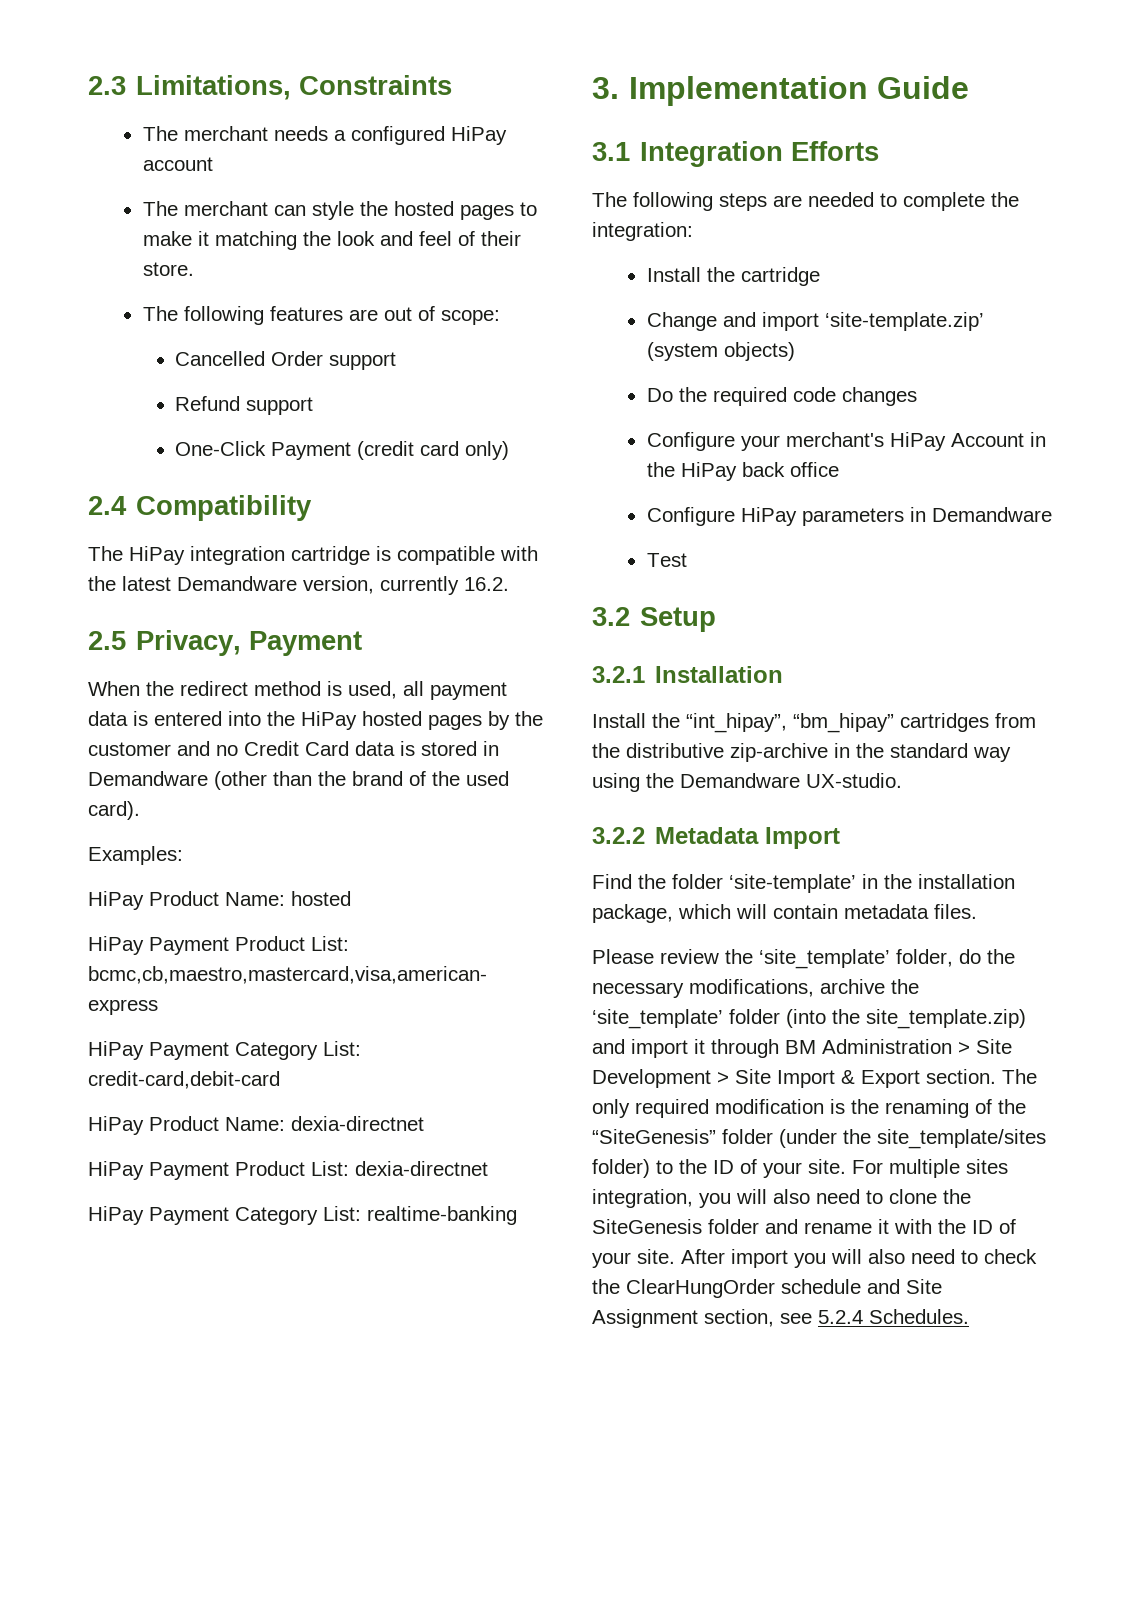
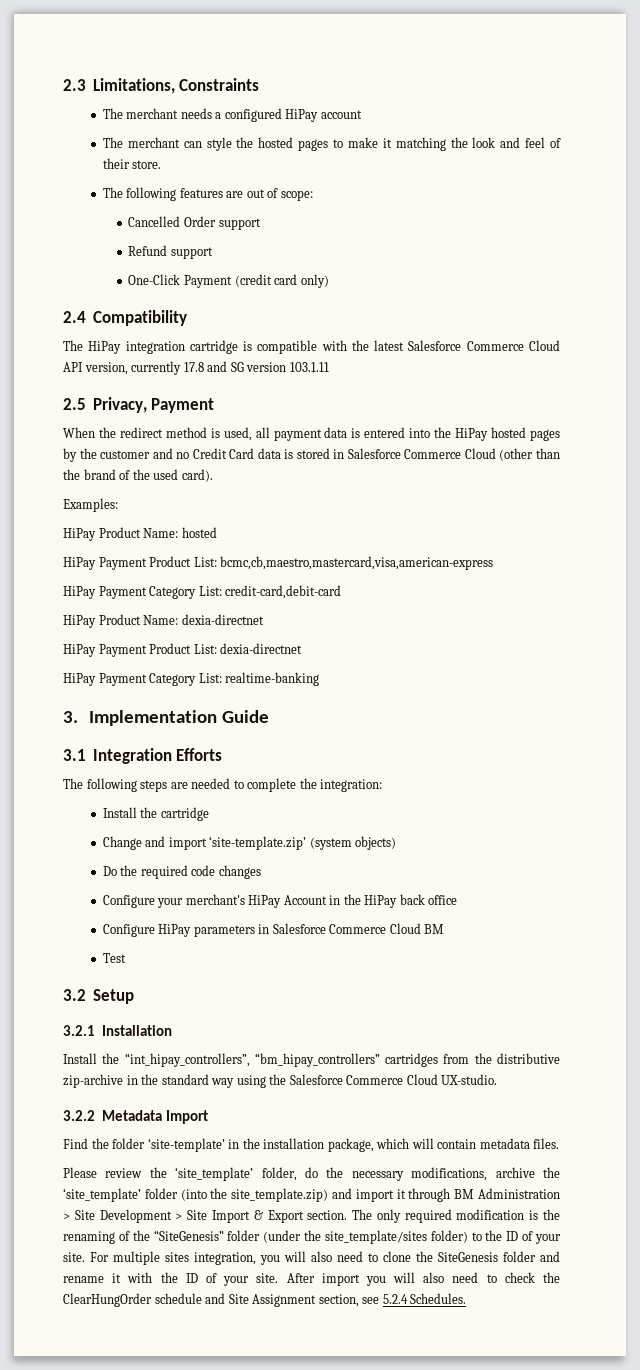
[177,576,509,595] Demandware version, currently 16.2. -> [408,340,560,351] [63,361,329,375] Salesforce Commerce Cloud API version, currently 17.8 and SG version 103.1.11
[88,771,208,786] Demandware -> [347,448,496,459] Salesforce Commerce Cloud
[931,507,1052,522] Demandware -> [272,923,445,934] Salesforce Commerce Cloud BM
[686,713,894,733] “int_hipay”, “bm_hipay” -> [124,1053,380,1067] “int_hipay_controllers”, “bm_hipay_controllers”
[680,773,800,788] Demandware -> [289,1074,438,1085] Salesforce Commerce Cloud

